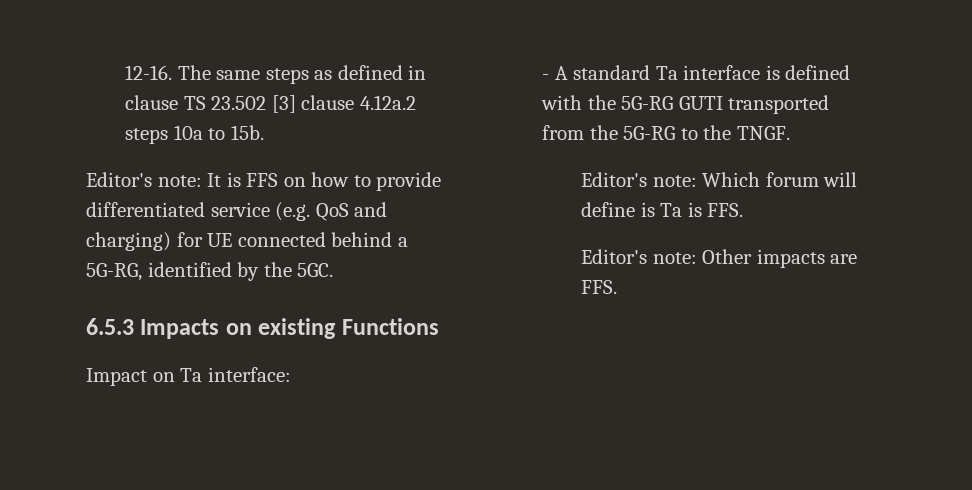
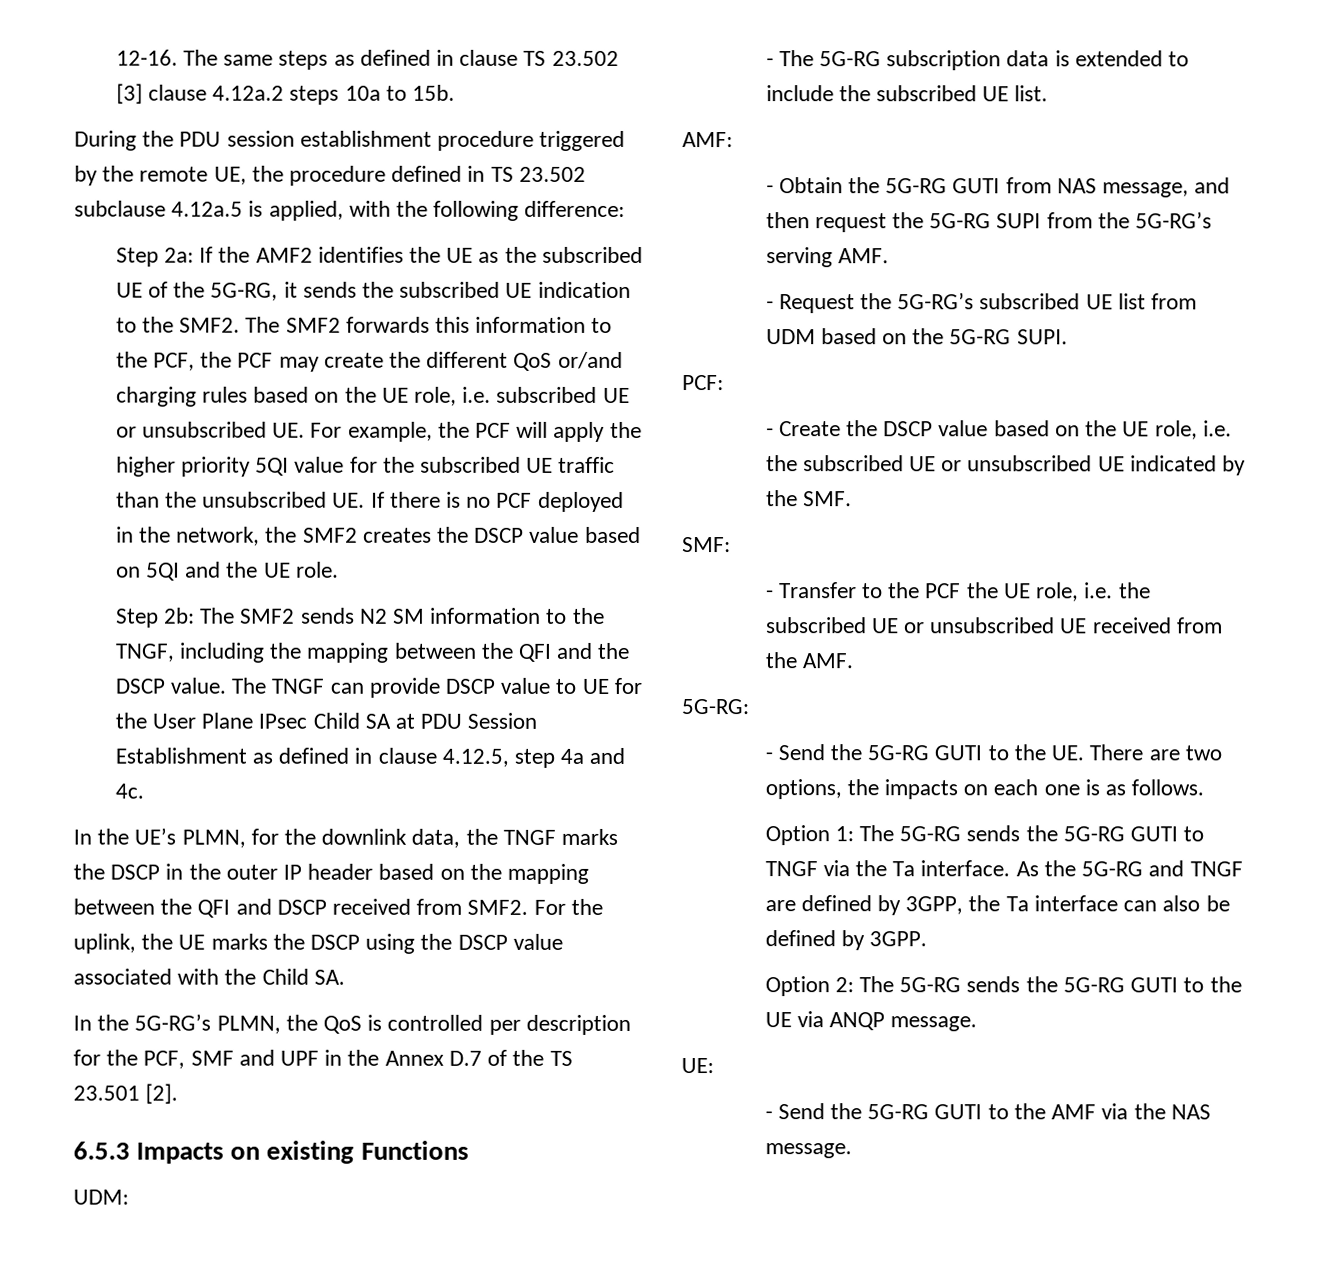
[86,172,442,191] [86,202,388,221] [86,232,408,251] [86,262,334,281] Editor's note: It is FFS on how to provide differentiated service (e.g. QoS and charging) for UE connected behind a 5G-RG, identified by the 5GC. -> [74,130,626,151] [74,165,586,186] [74,200,626,221] [115,246,643,267] [115,281,631,301] [115,316,613,333] [115,351,623,372] [115,386,630,407] [115,421,642,442] [115,456,616,477] [115,491,624,512] [115,526,641,546] [115,561,339,581] [115,607,605,628] [114,642,630,663] [114,677,642,698] [114,712,538,729] [114,747,626,768] [114,783,144,799] [73,827,619,848] [73,863,590,884] [73,898,603,918] [73,933,563,954] [73,968,345,985] [73,1013,631,1035] [73,1049,573,1069] [73,1083,179,1104] During the PDU session establishment procedure triggered by the remote UE, the procedure defined in TS 23.502 subclause 4.12a.5 is applied, with the following difference: // Step 2a: If the AMF2 identifies the UE as the subscribed UE of the 5G-RG, it sends the subscribed UE indication to the SMF2. The SMF2 forwards this information to the PCF, the PCF may create the different QoS or/and charging rules based on the UE role, i.e. subscribed UE or unsubscribed UE. For example, the PCF will apply the higher priority 5QI value for the subscribed UE traffic than the unsubscribed UE. If there is no PCF deployed in the network, the SMF2 creates the DSCP value based on 5QI and the UE role. // Step 2b: The SMF2 sends N2 SM information to the TNGF, including the mapping between the QFI and the DSCP value. The TNGF can provide DSCP value to UE for the User Plane IPsec Child SA at PDU Session Establishment as defined in clause 4.12.5, step 4a and 4c. // In the UE’s PLMN, for the downlink data, the TNGF marks the DSCP in the outer IP header based on the mapping between the QFI and DSCP received from SMF2. For the uplink, the UE marks the DSCP using the DSCP value associated with the Child SA. // In the 5G-RG’s PLMN, the QoS is controlled per description for the PCF, SMF and UPF in the Annex D.7 of the TS 23.501 [2].
[86,367,291,386] [542,65,851,80] [541,95,830,114] [542,125,790,140] [581,172,858,187] [581,202,744,217] [581,249,858,268] [581,280,618,294] Impact on Ta interface: // - A standard Ta interface is defined with the 5G-RG GUTI transported from the 5G-RG to the TNGF. // Editor's note: Which forum will define is Ta is FFS. // Editor's note: Other impacts are FFS. -> [73,1189,129,1205] [765,50,1190,71] [765,85,1049,102] [682,132,733,148] [765,177,1231,198] [765,211,1213,233] [765,247,889,268] [765,292,1198,314] [765,328,1068,345] [682,375,724,391] [765,420,1232,440] [765,455,1247,476] [765,490,852,507] [682,537,731,553] [765,582,1151,602] [765,617,1223,634] [764,652,853,669] [681,699,749,715] [764,744,1222,761] [764,779,1205,800] [764,825,1205,846] [764,860,1243,877] [764,895,1230,916] [764,930,928,951] [764,976,1242,997] [764,1011,978,1032] [681,1058,714,1074] [764,1103,1211,1120] [764,1143,852,1159] UDM: // - The 5G-RG subscription data is extended to include the subscribed UE list. // AMF: // - Obtain the 5G-RG GUTI from NAS message, and then request the 5G-RG SUPI from the 5G-RG’s serving AMF. // - Request the 5G-RG’s subscribed UE list from UDM based on the 5G-RG SUPI. // PCF: // - Create the DSCP value based on the UE role, i.e. the subscribed UE or unsubscribed UE indicated by the SMF. // SMF: // - Transfer to the PCF the UE role, i.e. the subscribed UE or unsubscribed UE received from the AMF. // 5G-RG: // - Send the 5G-RG GUTI to the UE. There are two options, the impacts on each one is as follows. // Option 1: The 5G-RG sends the 5G-RG GUTI to TNGF via the Ta interface. As the 5G-RG and TNGF are defined by 3GPP, the Ta interface can also be defined by 3GPP. // Option 2: The 5G-RG sends the 5G-RG GUTI to the UE via ANQP message. // UE: // - Send the 5G-RG GUTI to the AMF via the NAS message.

